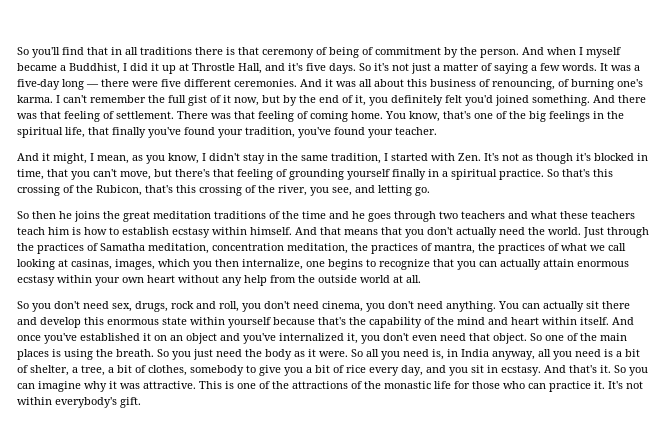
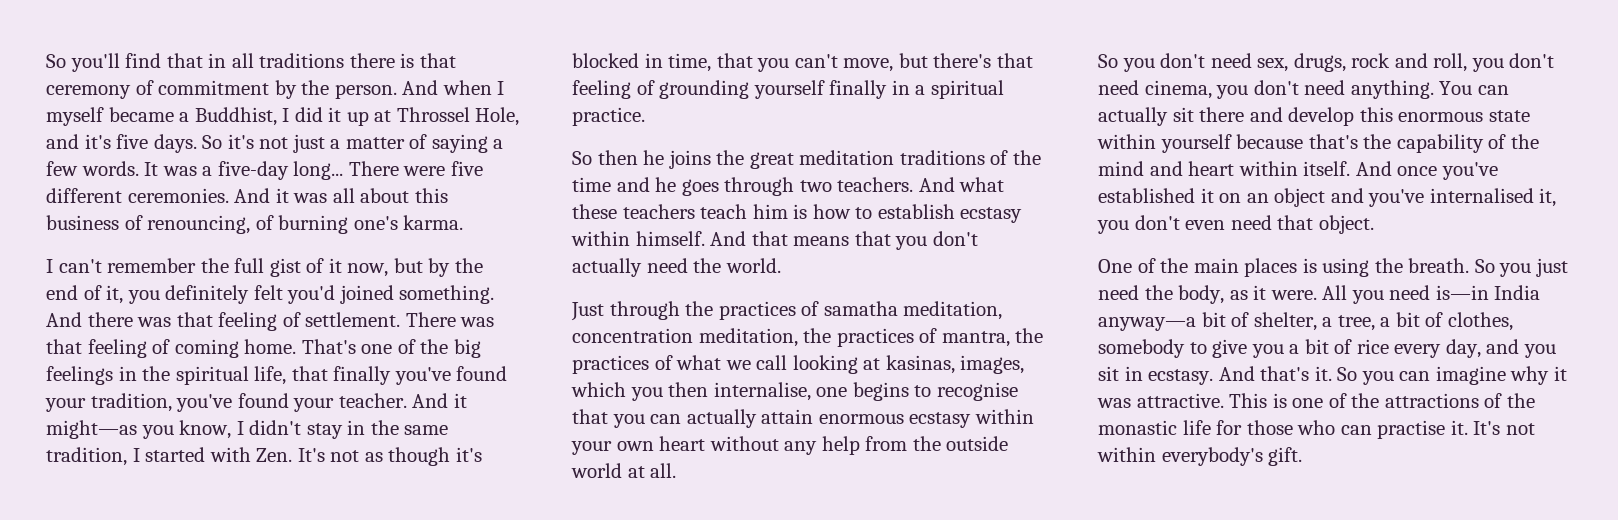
[329,47,373,58] being of -> (154, 87) none
[192,63,262,74] Throstle Hall, -> [396,107,520,126] Throssel Hole,
[62,79,129,90] long — there -> [293,161,399,180] long... There
(53, 99) none -> (464, 222) //
[385,111,471,122] You know, that's -> [301,339,356,354] That's
[17,153,143,164] // And it might, I mean, as -> [412,393,467,408] [46,420,137,439] And it might—as
[547,169,613,177] [17,185,430,196] So that's this crossing of the Rubicon, that's this crossing of the river, you see, and letting go. -> (645, 116) none
[461,211,528,219] teachers and -> [837,177,955,192] teachers. And
(581, 231) none -> (781, 265) //
[100,243,145,251] Samatha -> [823,301,898,316] samatha
[71,259,112,270] casinas, -> [885,355,955,374] kasinas,
[242,259,303,270] internalize, -> [713,382,811,401] internalise,
[379,259,430,270] recognize -> [936,382,1018,401] recognise
[279,333,344,341] internalized -> [1429,188,1534,203] internalised
[530,333,564,341] So one -> [1098,259,1132,273] // One
[265,349,292,360] body -> [1178,285,1225,304] body,
[351,349,622,360] So all you need is, in India anyway, all you need is a -> [1322,285,1541,304] [1098,317,1196,331] All you need is—in India anyway—a
[549,381,591,392] practice -> [1377,420,1446,439] practise

